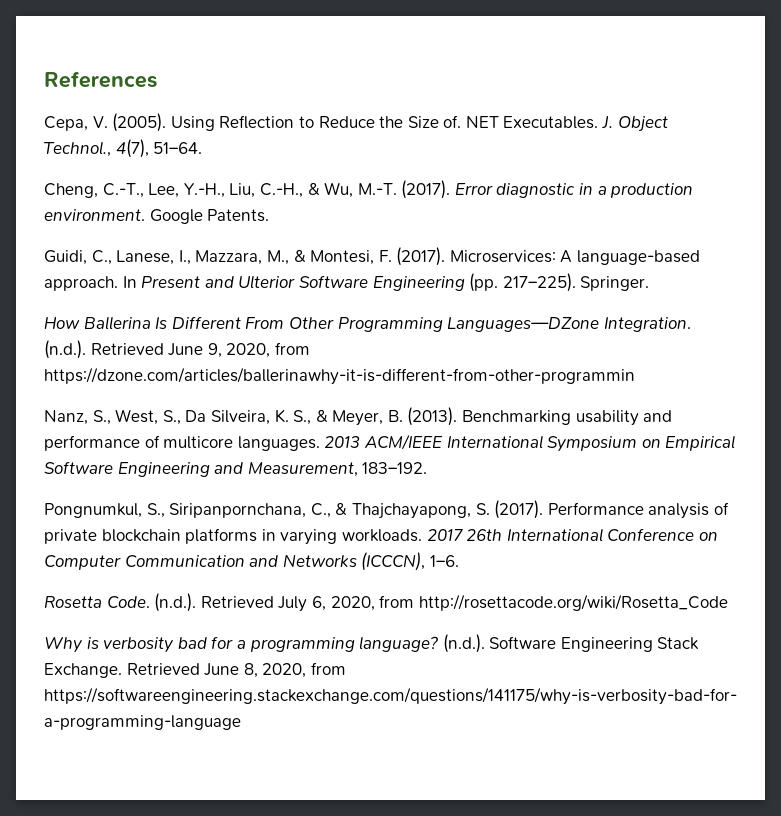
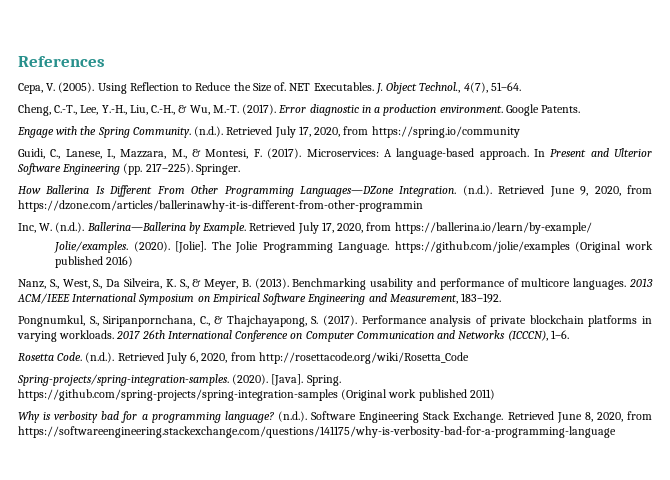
(270, 215) none -> [17,126,520,138] // Engage with the Spring Community. (n.d.). Retrieved July 17, 2020, from https://spring.io/community
(635, 376) none -> [18,222,592,234] [54,241,654,253] [55,256,134,268] // Inc, W. (n.d.). Ballerina—Ballerina by Example. Retrieved July 17, 2020, from https://ballerina.io/learn/by-example/ // Jolie/examples. (2020). [Jolie]. The Jolie Programming Language. https://github.com/jolie/examples (Original work published 2016)
(728, 602) none -> [17,374,341,386] [18,389,495,401] // Spring-projects/spring-integration-samples. (2020). [Java]. Spring. https://github.com/spring-projects/spring-integration-samples (Original work published 2011)

